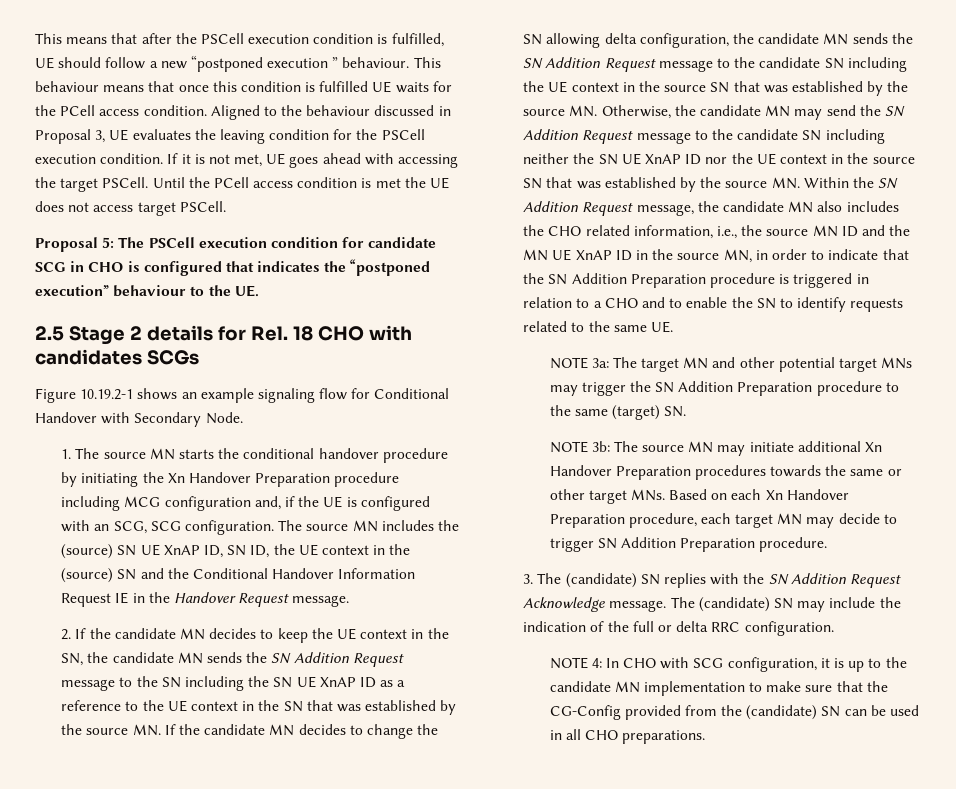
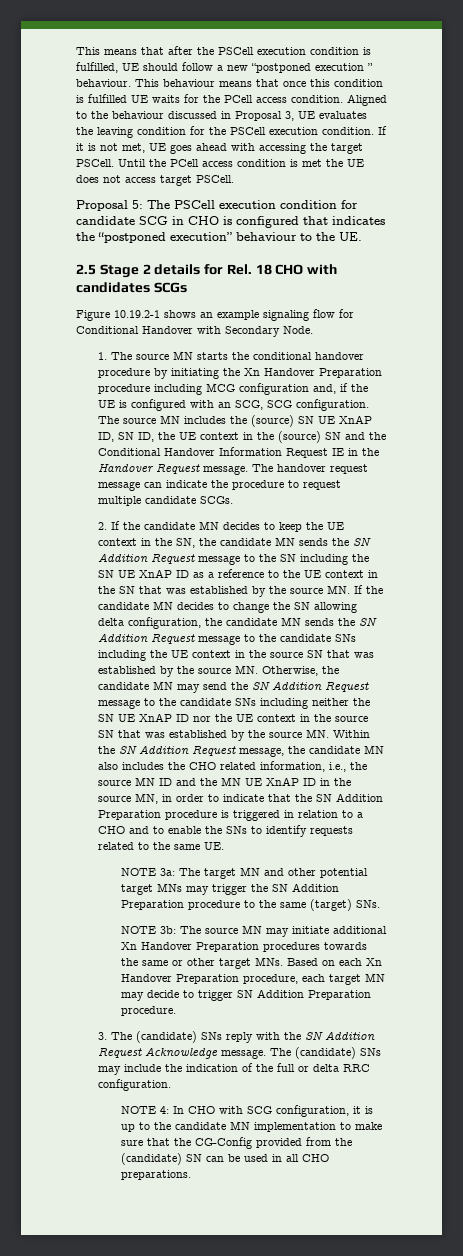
(350, 601) none -> [252,464,369,474] [98,480,342,491] [98,496,234,506] The handover request message can indicate the procedure to request multiple candidate SCGs.
[824,58,844,69] SN -> [335,634,357,642] SNs
[802,130,822,141] SN -> [235,698,257,706] SNs
[756,298,776,309] SN -> [226,826,248,834] SNs
[664,406,687,417] SN. -> [355,900,380,908] SNs.
[640,573,707,588] SN replies -> [201,1032,254,1043] SNs reply
[774,598,794,609] SN -> [360,1048,382,1056] SNs

